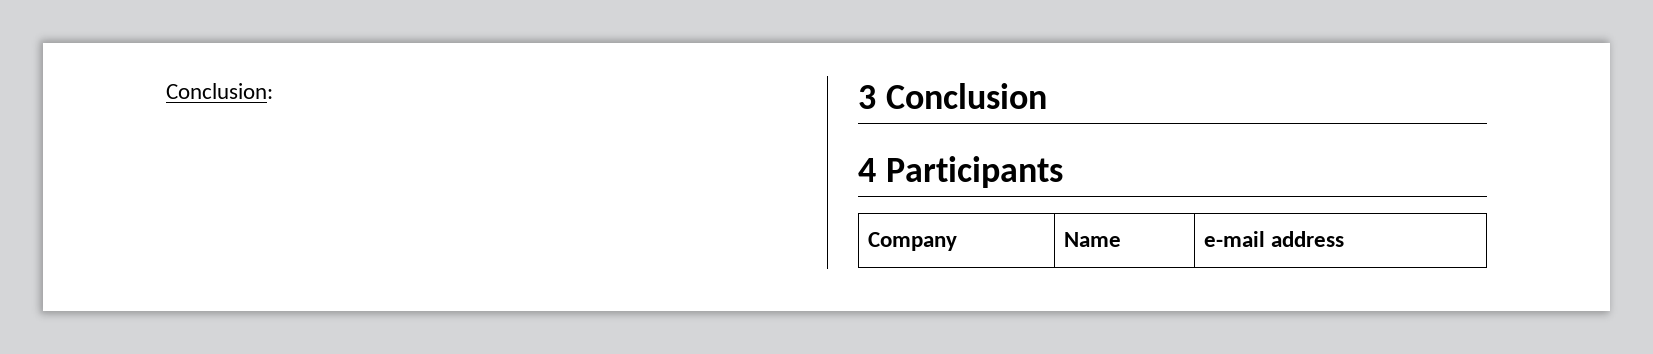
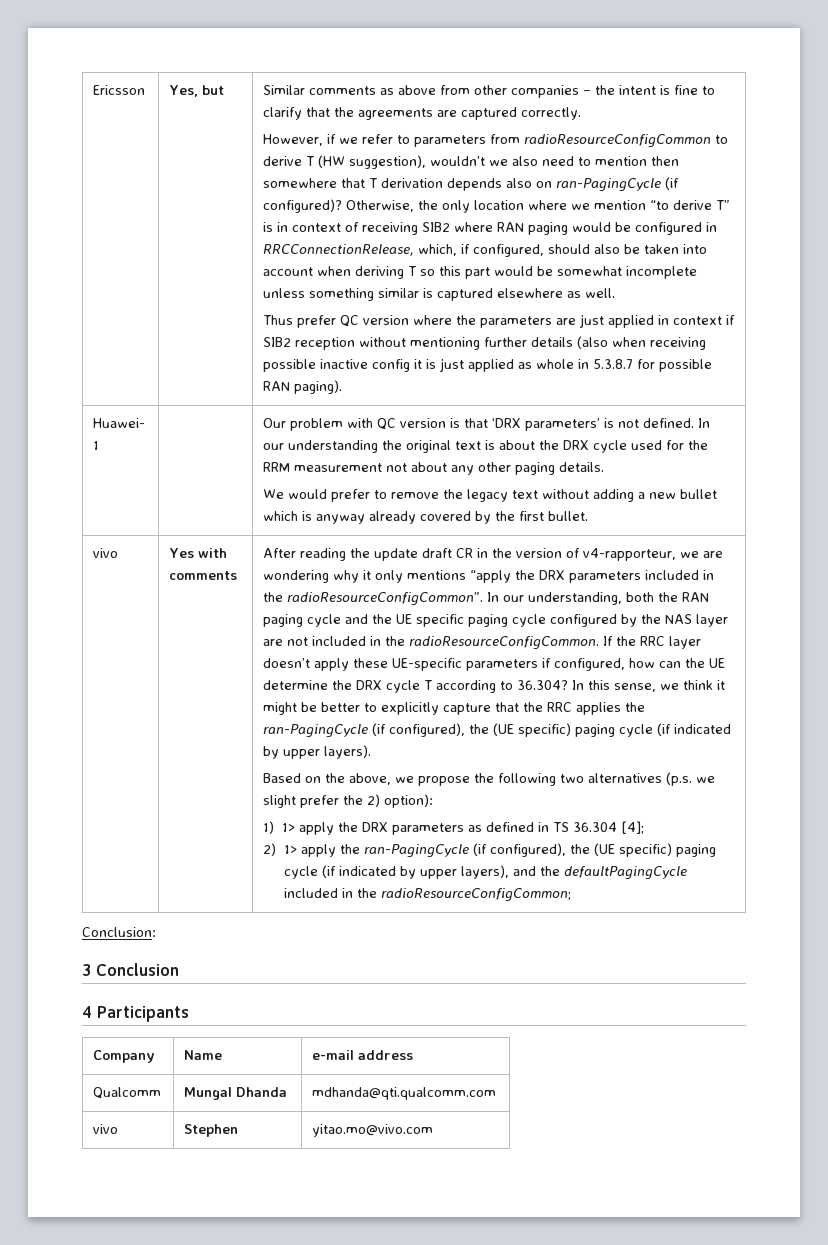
(166, 91) none -> [93,85,146,95] [169,85,225,97] [263,85,716,98] [263,107,582,120] [263,134,729,148] [263,155,680,169] [263,177,680,192] [263,199,731,213] [263,222,718,235] [263,244,708,257] [263,266,698,279] [263,288,616,301] [263,314,736,328] [263,336,707,350] [263,358,713,372] [263,380,343,394] [93,418,146,428] [93,441,100,450] [263,418,711,431] [263,440,709,453] [263,462,605,475] [263,489,718,502] [263,511,589,524] [93,548,119,558] [169,548,228,558] [169,571,238,580] [263,548,724,561] [263,570,715,583] [263,592,710,606] [263,614,729,627] [263,636,702,650] [263,658,726,671] [263,680,726,693] [263,702,646,715] [263,723,732,738] [263,745,372,759] [263,772,716,786] [263,794,434,808] [263,821,644,835] [263,843,716,858] [283,865,687,880] [283,888,571,902] Ericsson | Yes, but | Similar comments as above from other companies – the intent is fine to clarify that the agreements are captured correctly. // However, if we refer to parameters from radioResourceConfigCommon to derive T (HW suggestion), wouldn’t we also need to mention then somewhere that T derivation depends also on ran-PagingCycle (if configured)? Otherwise, the only location where we mention “to derive T” is in context of receiving SIB2 where RAN paging would be configured in RRCConnectionRelease, which, if configured, should also be taken into account when deriving T so this part would be somewhat incomplete unless something similar is captured elsewhere as well. // Thus prefer QC version where the parameters are just applied in context if SIB2 reception without mentioning further details (also when receiving possible inactive config it is just applied as whole in 5.3.8.7 for possible RAN paging). // Huawei- 1 | | Our problem with QC version is that ‘DRX parameters’ is not defined. In our understanding the original text is about the DRX cycle used for the RRM measurement not about any other paging details. // We would prefer to remove the legacy text without adding a new bullet which is anyway already covered by the first bullet. // vivo | Yes with comments | After reading the update draft CR in the version of v4-rapporteur, we are wondering why it only mentions “apply the DRX parameters included in the radioResourceConfigCommon”. In our understanding, both the RAN paging cycle and the UE specific paging cycle configured by the NAS layer are not included in the radioResourceConfigCommon. If the RRC layer doesn’t apply these UE-specific parameters if configured, how can the UE determine the DRX cycle T according to 36.304? In this sense, we think it might be better to explicitly capture that the RRC applies the ran-PagingCycle (if configured), the (UE specific) paging cycle (if indicated by upper layers). // Based on the above, we propose the following two alternatives (p.s. we slight prefer the 2) option): // 1) 1> apply the DRX parameters as defined in TS 36.304 [4]; // 2) 1> apply the ran-PagingCycle (if configured), the (UE specific) paging cycle (if indicated by upper layers), and the defaultPagingCycle included in the radioResourceConfigCommon; //
(1345, 239) none -> [93,1087,162,1099] [184,1087,288,1100] [312,1087,497,1100] [93,1124,119,1134] [184,1124,239,1137] [312,1124,434,1137] // Qualcomm | Mungal Dhanda | mdhanda@qti.qualcomm.com // vivo | Stephen | yitao.mo@vivo.com

